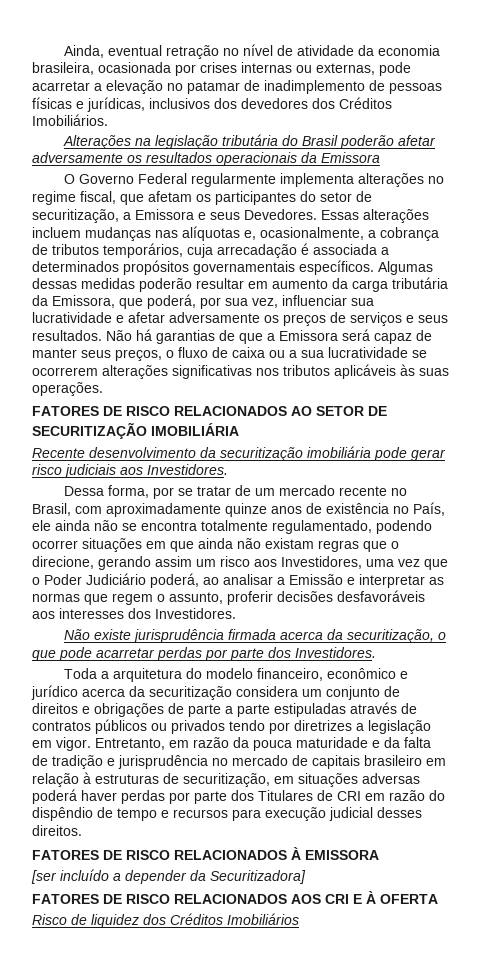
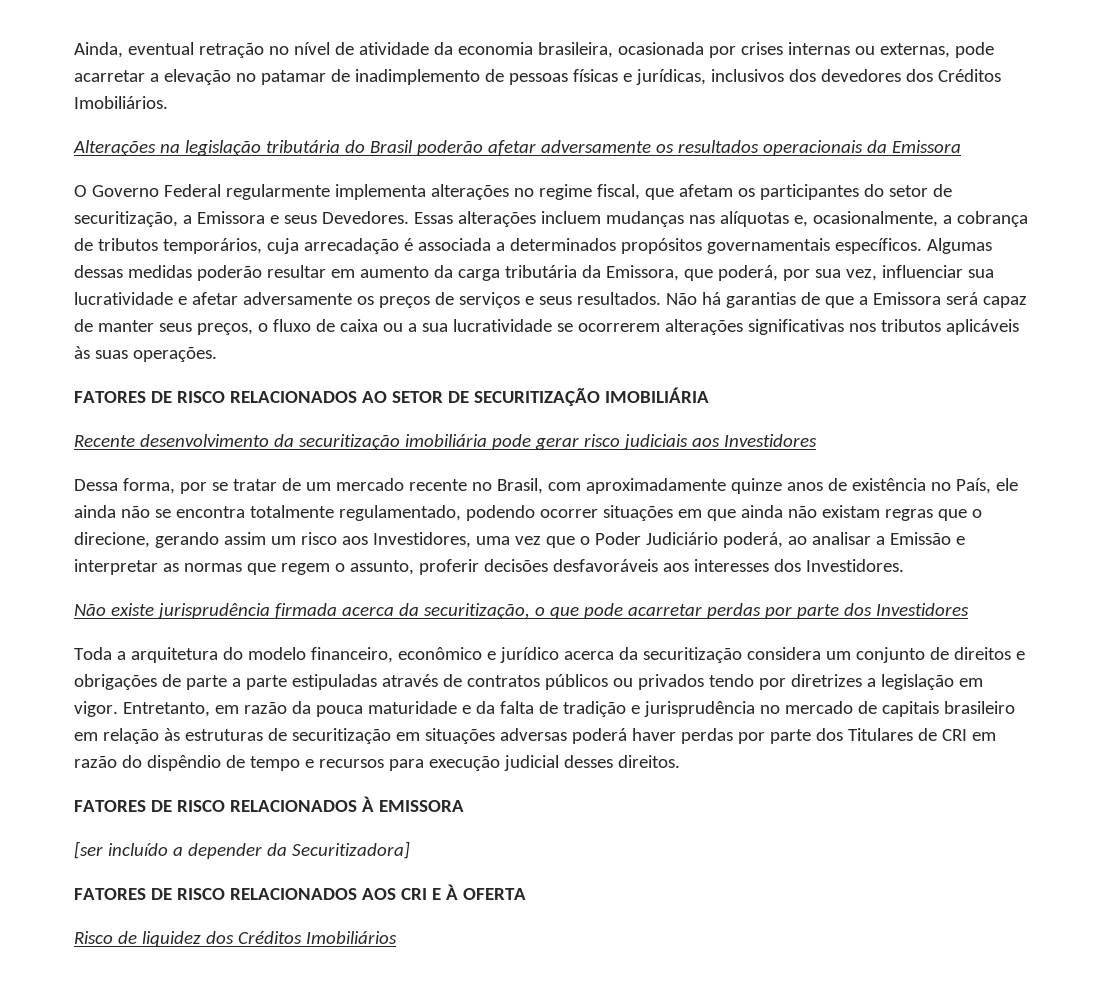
[147,464,228,475] Investidores. -> [723,434,817,447] Investidores
[295,647,376,658] Investidores. -> [875,603,969,616] Investidores
[83,772,91,784] à -> [163,728,180,741] às
[183,773,270,787] securitização, -> [291,728,391,744] securitização

